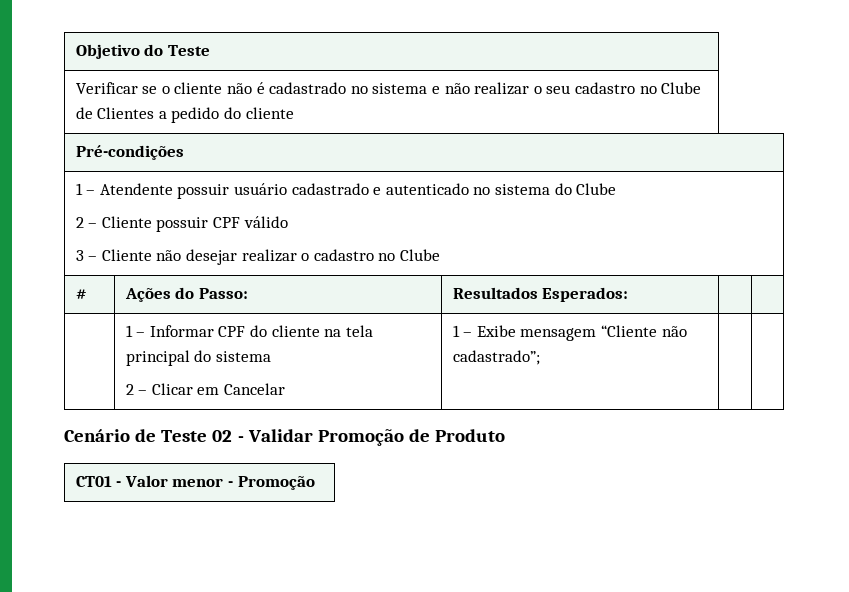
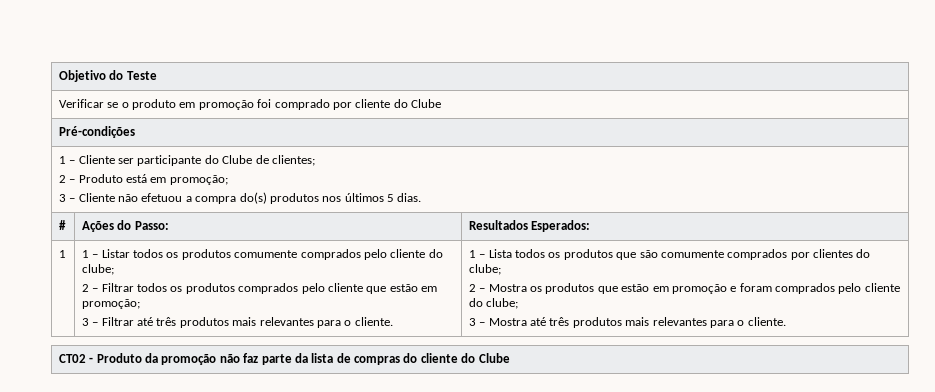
[174,82,702,95] [75,107,294,123] [75,145,184,160] [75,183,617,199] [75,216,288,232] cliente não é cadastrado no sistema e não realizar o seu cadastro no Clube de Clientes a pedido do cliente // Pré-condições // 1 – Atendente possuir usuário cadastrado e autenticado no sistema do Clube // 2 – Cliente possuir CPF válido -> [132,99,442,110] [58,126,135,138] [58,155,315,166] [58,174,228,185] produto em promoção foi comprado por cliente do Clube // Pré-condições // 1 – Cliente ser participante do Clube de clientes; // 2 – Produto está em promoção;
[186,249,441,265] desejar realizar o cadastro no Clube -> [141,192,422,204] efetuou a compra do(s) produtos nos últimos 5 dias.
[125,325,373,337] [125,350,271,366] [125,383,286,395] [452,325,687,341] [452,350,540,365] [64,429,506,446] [75,475,315,490] | | // | 1 – Informar CPF do cliente na tela principal do sistema // 2 – Clicar em Cancelar | 1 – Exibe mensagem “Cliente não cadastrado”; | | // Cenário de Teste 02 - Validar Promoção de Produto // CT01 - Valor menor - Promoção -> [58,250,66,258] [81,249,443,260] [81,264,114,275] [81,283,438,294] [81,299,140,309] [81,317,393,328] [468,249,871,260] [468,264,501,275] [468,283,900,294] [468,298,519,309] [468,317,786,328] [58,353,510,365] // 1 | 1 – Listar todos os produtos comumente comprados pelo cliente do clube; // 2 – Filtrar todos os produtos comprados pelo cliente que estão em promoção; // 3 – Filtrar até três produtos mais relevantes para o cliente. | 1 – Lista todos os produtos que são comumente comprados por clientes do clube; // 2 – Mostra os produtos que estão em promoção e foram comprados pelo cliente do clube; // 3 – Mostra até três produtos mais relevantes para o cliente. // CT02 - Produto da promoção não faz parte da lista de compras do cliente do Clube

